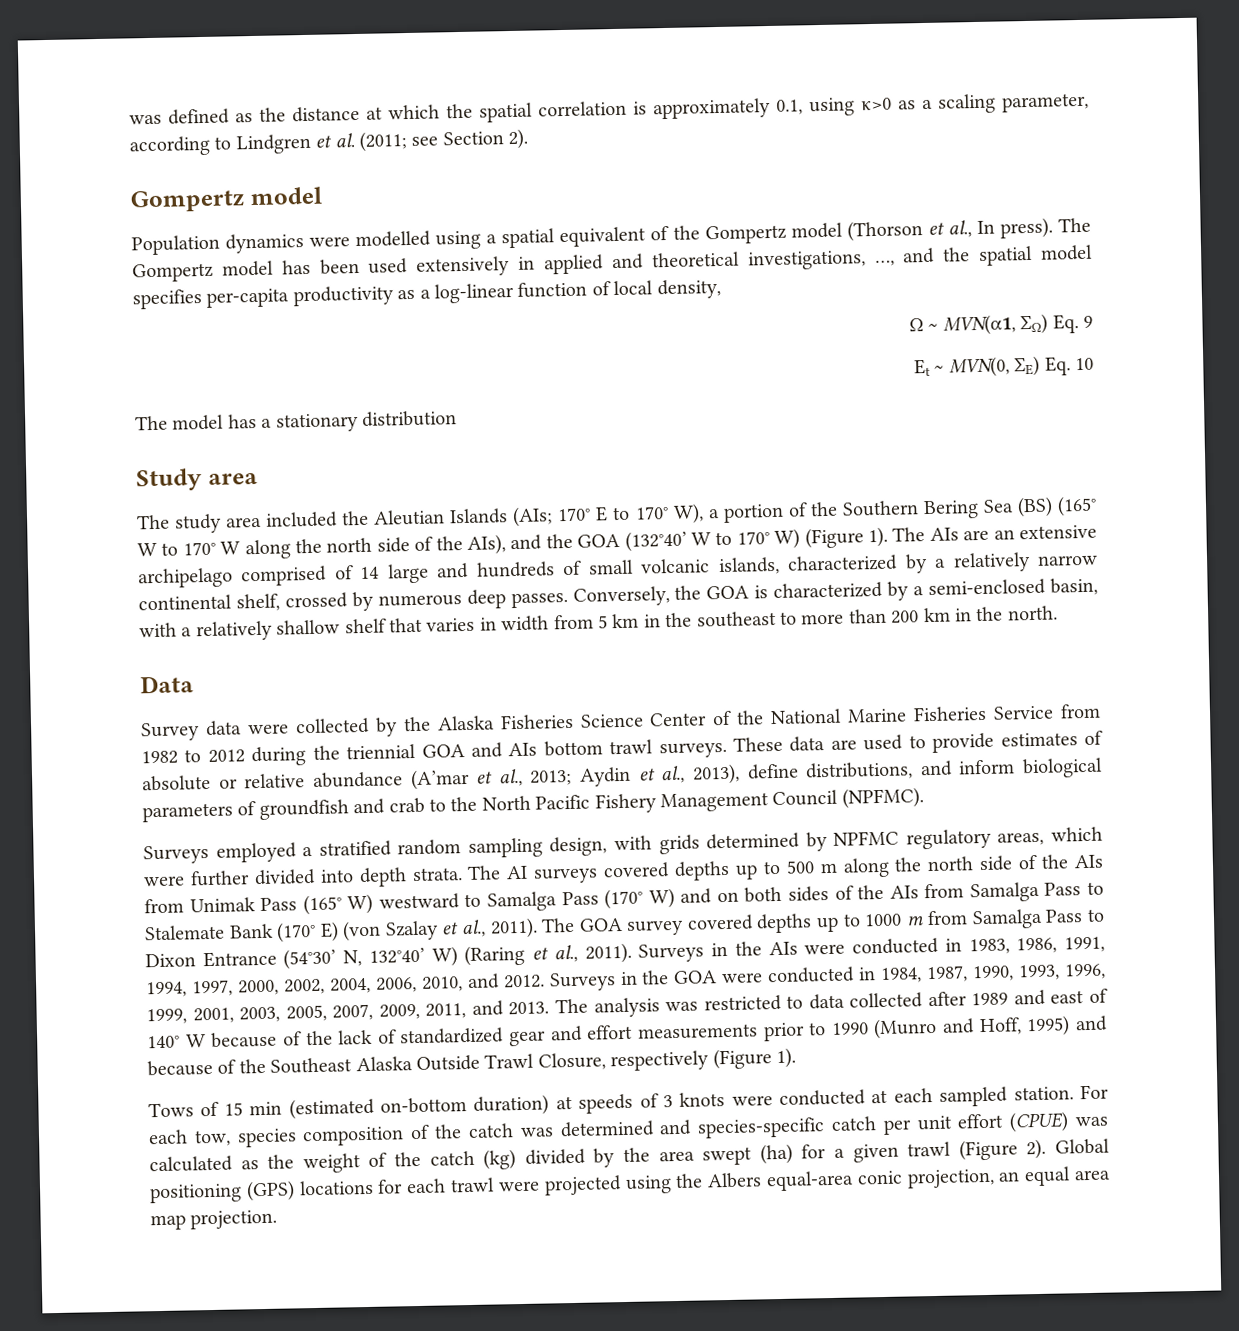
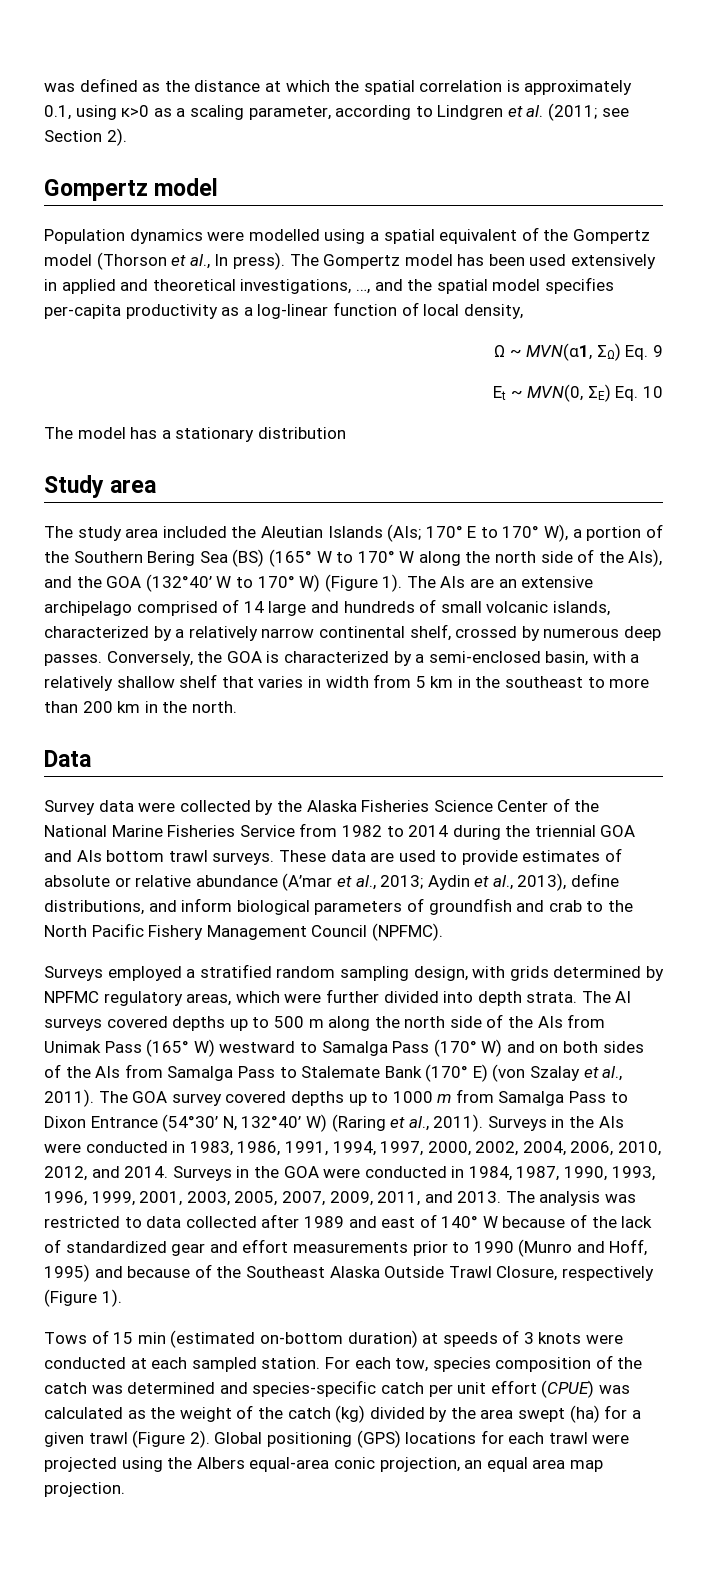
[207,749,245,763] 2012 -> [408,825,449,837] 2014
[466,973,545,990] and 2012. -> [44,1166,169,1181] 2012, and 2014.

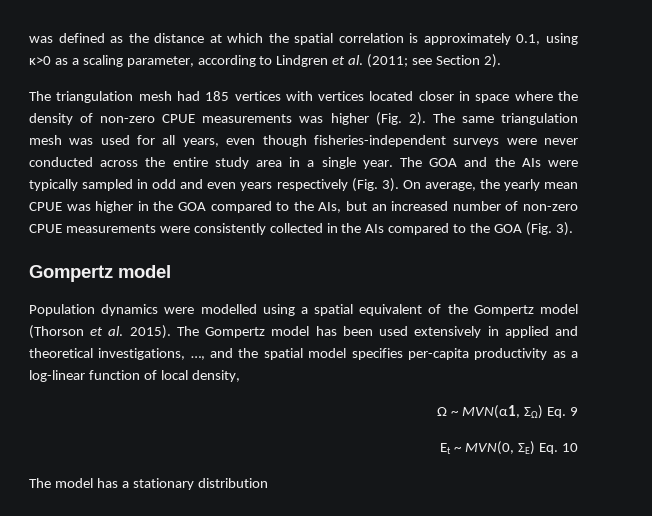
(127, 137) none -> [29,91,579,103] [29,112,578,126] [29,135,578,147] [29,157,578,169] [29,178,578,192] [29,201,579,213] [29,222,573,236] // The triangulation mesh had 185 vertices with vertices located closer in space where the density of non-zero CPUE measurements was higher (Fig. 2). The same triangulation mesh was used for all years, even though fisheries-independent surveys were never conducted across the entire study area in a single year. The GOA and the AIs were typically sampled in odd and even years respectively (Fig. 3). On average, the yearly mean CPUE was higher in the GOA compared to the AIs, but an increased number of non-zero CPUE measurements were consistently collected in the AIs compared to the GOA (Fig. 3).
[189,252,285,270] al., In press). -> [108,325,171,339] al. 2015).
[44,475,157,498] [44,524,663,542] [44,549,663,567] [44,574,594,592] [44,599,610,616] [44,624,661,641] [44,651,640,666] [44,674,650,691] [44,701,237,713] [44,750,91,767] [44,798,600,815] [44,823,636,840] [44,848,623,865] [44,873,620,891] [44,898,633,915] [44,923,443,941] [44,964,664,981] [44,989,632,1006] [44,1014,606,1031] [44,1039,644,1057] [44,1064,623,1082] [44,1089,628,1107] [44,1114,624,1132] [44,1141,662,1156] [44,1166,655,1181] [44,1191,637,1206] [44,1214,653,1228] [44,1239,648,1257] [44,1264,654,1282] [44,1289,122,1307] [44,1330,624,1348] [44,1355,643,1372] [44,1380,630,1398] [44,1405,641,1423] [44,1430,630,1448] [44,1457,603,1472] [44,1482,125,1497] // Study area // The study area included the Aleutian Islands (AIs; 170° E to 170° W), a portion of the Southern Bering Sea (BS) (165° W to 170° W along the north side of the AIs), and the GOA (132°40’ W to 170° W) (Figure 1). The AIs are an extensive archipelago comprised of 14 large and hundreds of small volcanic islands, characterized by a relatively narrow continental shelf, crossed by numerous deep passes. Conversely, the GOA is characterized by a semi-enclosed basin, with a relatively shallow shelf that varies in width from 5 km in the southeast to more than 200 km in the north. // Data // Survey data were collected by the Alaska Fisheries Science Center of the National Marine Fisheries Service from 1982 to 2014 during the triennial GOA and AIs bottom trawl surveys. These data are used to provide estimates of absolute or relative abundance (A’mar et al., 2013; Aydin et al., 2013), define distributions, and inform biological parameters of groundfish and crab to the North Pacific Fishery Management Council (NPFMC). // Surveys employed a stratified random sampling design, with grids determined by NPFMC regulatory areas, which were further divided into depth strata. The AI surveys covered depths up to 500 m along the north side of the AIs from Unimak Pass (165° W) westward to Samalga Pass (170° W) and on both sides of the AIs from Samalga Pass to Stalemate Bank (170° E) (von Szalay et al., 2011). The GOA survey covered depths up to 1000 m from Samalga Pass to Dixon Entrance (54°30’ N, 132°40’ W) (Raring et al., 2011). Surveys in the AIs were conducted in 1983, 1986, 1991, 1994, 1997, 2000, 2002, 2004, 2006, 2010, 2012, and 2014. Surveys in the GOA were conducted in 1984, 1987, 1990, 1993, 1996, 1999, 2001, 2003, 2005, 2007, 2009, 2011, and 2013. The analysis was restricted to data collected after 1989 and east of 140° W because of the lack of standardized gear and effort measurements prior to 1990 (Munro and Hoff, 1995) and because of the Southeast Alaska Outside Trawl Closure, respectively (Figure 1). // Tows of 15 min (estimated on-bottom duration) at speeds of 3 knots were conducted at each sampled station. For each tow, species composition of the catch was determined and species-specific catch per unit effort (CPUE) was calculated as the weight of the catch (kg) divided by the area swept (ha) for a given trawl (Figure 2). Global positioning (GPS) locations for each trawl were projected using the Albers equal-area conic projection, an equal area map projection. -> (268, 483) none

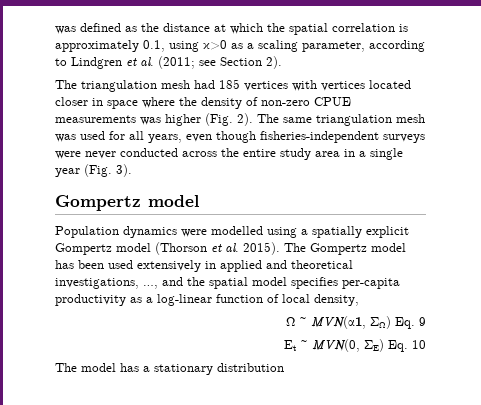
[362,157,578,169] [29,178,578,192] [29,201,579,213] [29,223,523,235] year. The GOA and the AIs were typically sampled in odd and even years respectively (Fig. 3). On average, the yearly mean CPUE was higher in the GOA compared to the AIs, but an increased number of non-zero CPUE measurements were consistently collected in the AIs compared to the GOA -> [55,168,80,177] year
[314,304,468,316] spatial equivalent of the -> [312,226,409,238] spatially explicit

